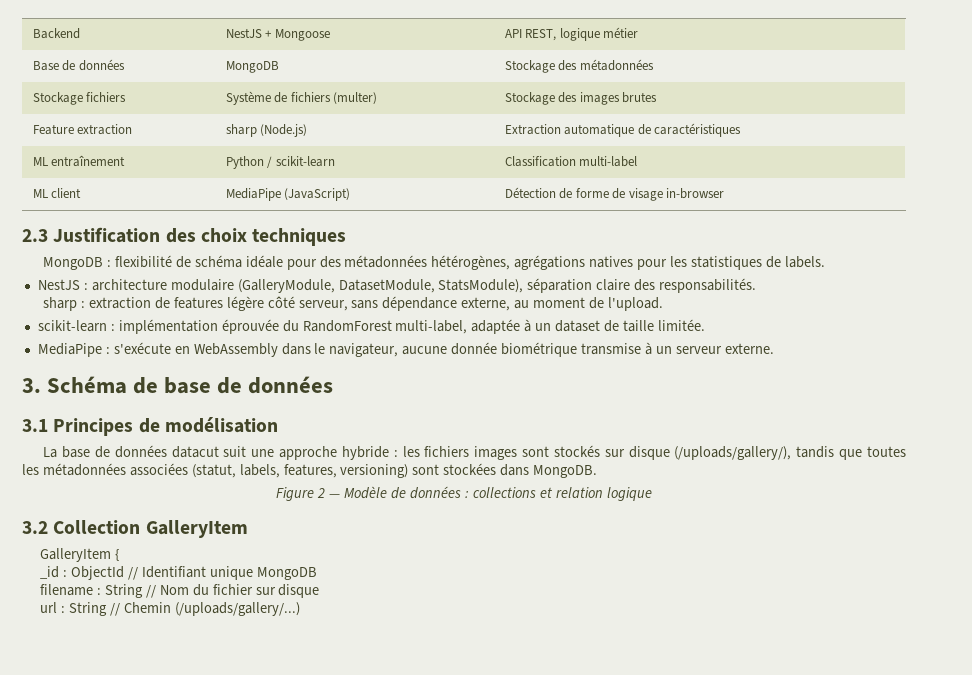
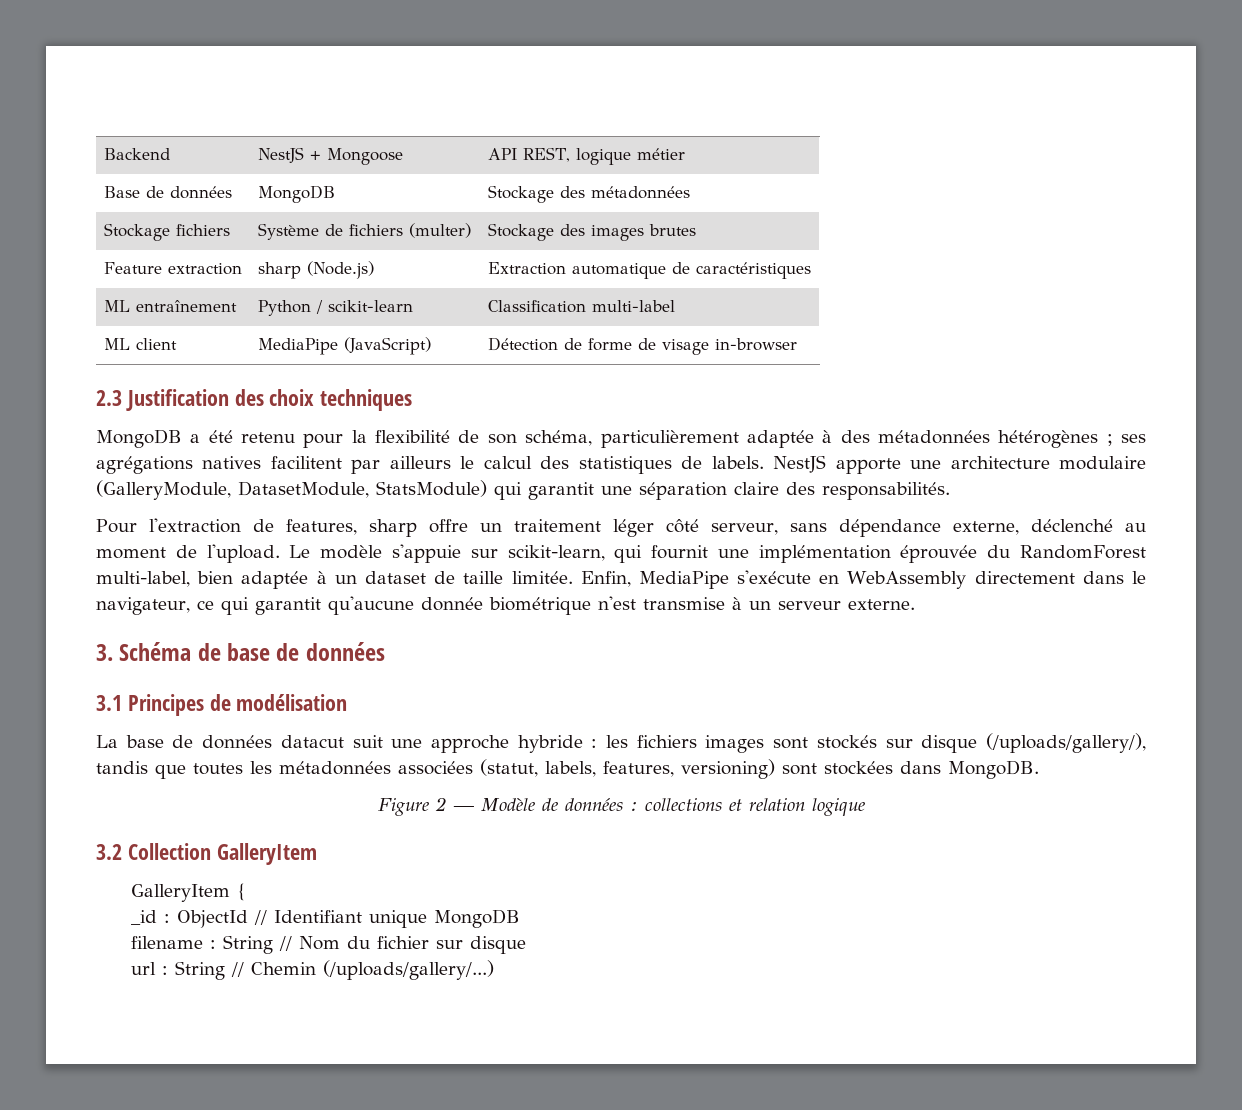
[107,255,688,270] : flexibilité de schéma idéale pour des métadonnées hétérogènes, agrégations natives pour les -> [190,430,1147,448] [96,456,570,474] a été retenu pour la flexibilité de son schéma, particulièrement adaptée à des métadonnées hétérogènes ; ses agrégations natives facilitent par ailleurs le calcul des
[37,279,88,290] // NestJS : -> [773,455,942,474] NestJS apporte une
[438,279,524,293] StatsModule), -> [376,480,632,500] StatsModule) qui garantit une
[43,296,264,311] sharp : extraction de features légère -> [96,518,655,537] Pour l'extraction de features, sharp offre un traitement léger
(511, 304) none -> [1030,519,1113,532] déclenché
[37,320,115,332] // scikit-learn : -> [289,544,749,563] Le modèle s'appuie sur scikit-learn, qui fournit une
(468, 327) none -> [197,571,234,584] bien
[37,343,110,357] // MediaPipe : -> [580,571,729,589] Enfin, MediaPipe
(278, 350) none -> [974,571,1075,584] directement
[402,346,448,355] aucune -> [196,596,414,615] ce qui garantit qu'aucune
(578, 349) none -> [597,596,636,610] n'est

